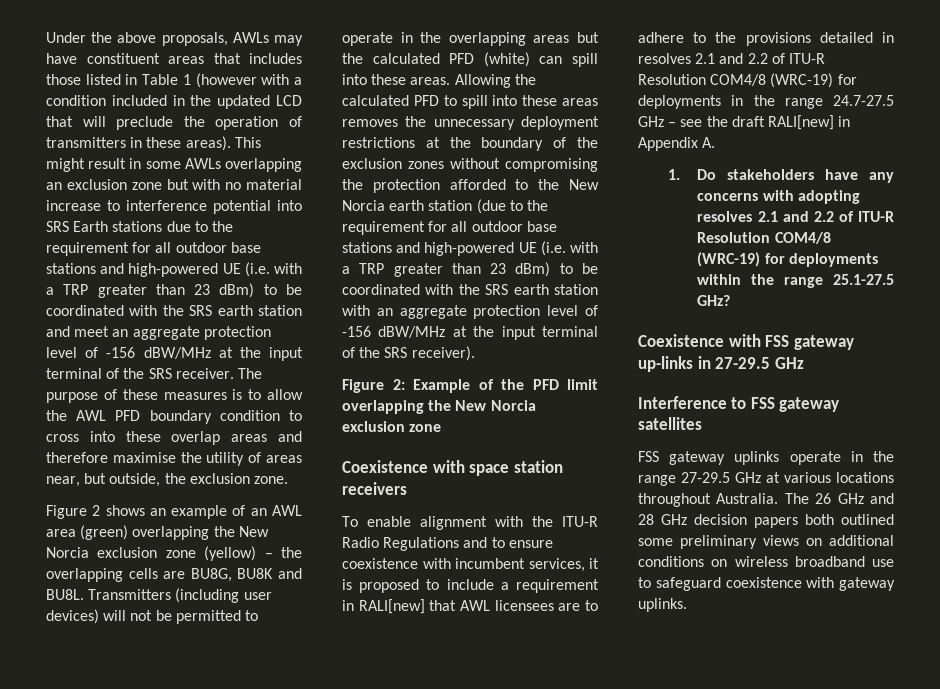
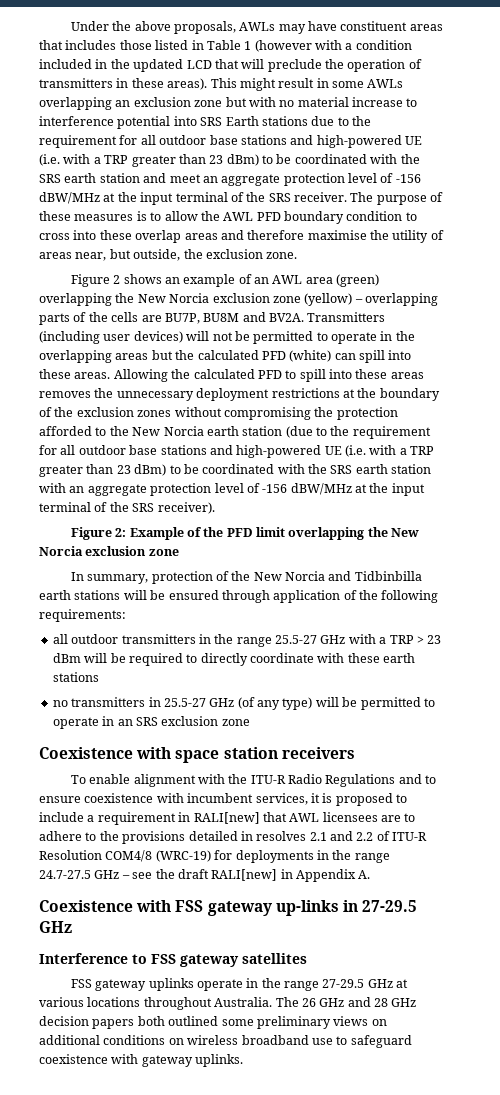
[281,547,302,558] [46,568,302,582] [46,589,84,600] the overlapping cells are BU8G, BU8K and BU8L. -> [365,293,438,306] [39,312,304,325] overlapping parts of the cells are BU7P, BU8M and BV2A.
(442, 428) none -> [70,571,422,584] [39,590,439,603] [39,609,126,622] [52,634,442,647] [52,653,416,666] [52,672,99,682] [52,697,435,710] [52,716,250,729] // In summary, protection of the New Norcia and Tidbinbilla earth stations will be ensured through application of the following requirements: // all outdoor transmitters in the range 25.5-27 GHz with a TRP > 23 dBm will be required to directly coordinate with these earth stations // no transmitters in 25.5-27 GHz (of any type) will be permitted to operate in an SRS exclusion zone
[667,169,894,183] [697,190,860,204] [697,211,894,222] [697,232,831,244] [697,252,878,267] [697,274,894,288] [697,295,731,306] // 1. Do stakeholders have any concerns with adopting resolves 2.1 and 2.2 of ITU-R Resolution COM4/8 (WRC-19) for deployments within the range 25.1-27.5 GHz? -> (371, 874) none

